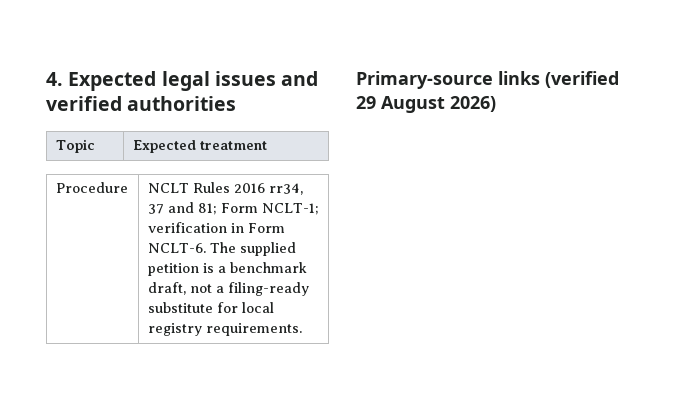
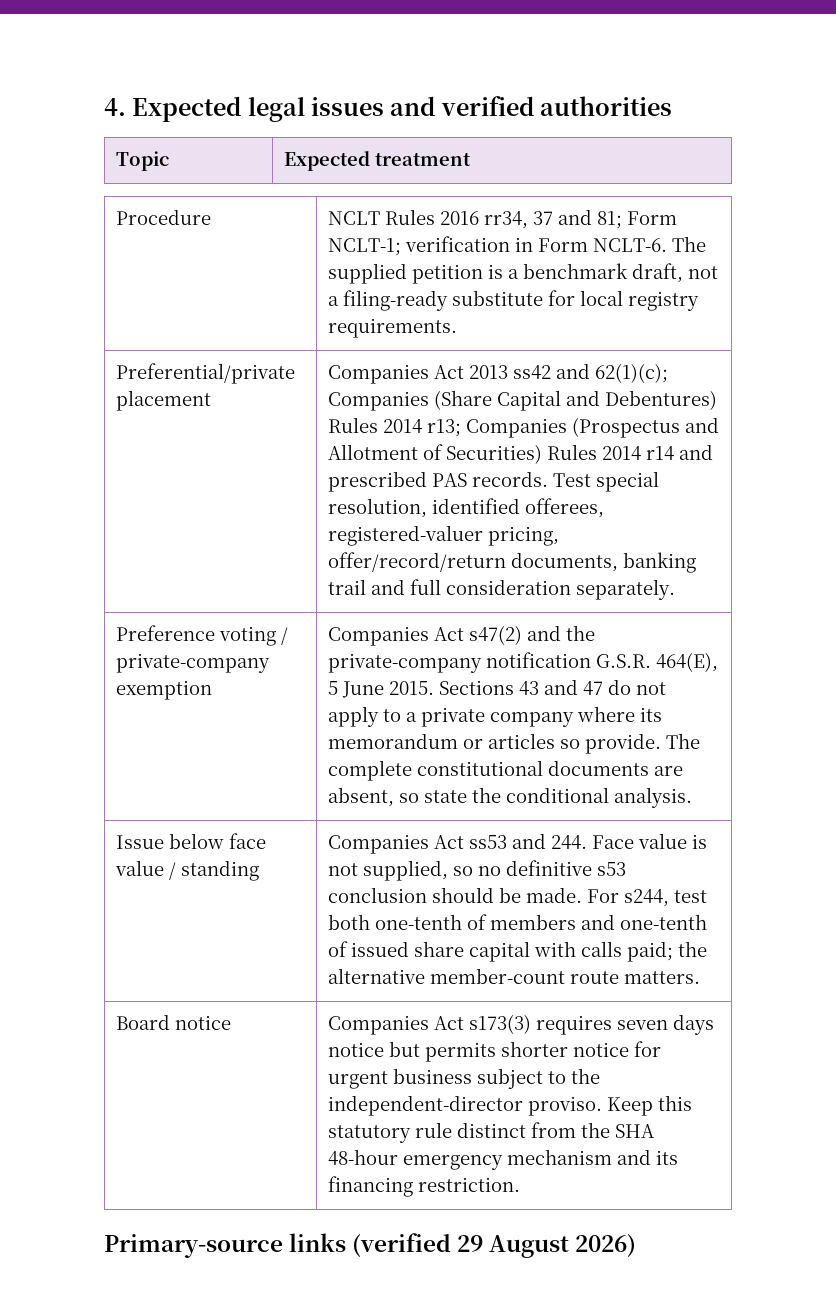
(302, 329) none -> [116,363,296,384] [116,390,212,411] [328,363,669,384] [328,390,718,411] [328,417,720,438] [328,444,714,464] [328,471,660,492] [328,498,605,518] [328,525,560,546] [328,552,697,573] [328,579,676,600] [116,625,289,646] [116,653,271,673] [116,680,213,700] [328,625,596,646] [328,652,719,673] [328,679,667,698] [328,706,663,727] [328,733,701,754] [328,760,684,781] [328,787,693,808] [116,833,267,849] [115,860,260,881] [328,833,708,854] [328,860,627,881] [328,887,708,907] [328,914,708,930] [328,941,708,962] [328,968,701,984] [116,1014,232,1030] [328,1014,715,1035] [328,1041,662,1062] [328,1068,601,1089] [328,1095,693,1116] [328,1122,656,1143] [328,1149,679,1170] [328,1176,521,1197] // Preferential/private placement | Companies Act 2013 ss42 and 62(1)(c); Companies (Share Capital and Debentures) Rules 2014 r13; Companies (Prospectus and Allotment of Securities) Rules 2014 r14 and prescribed PAS records. Test special resolution, identified offerees, registered-valuer pricing, offer/record/return documents, banking trail and full consideration separately. // Preference voting / private-company exemption | Companies Act s47(2) and the private-company notification G.S.R. 464(E), 5 June 2015. Sections 43 and 47 do not apply to a private company where its memorandum or articles so provide. The complete constitutional documents are absent, so state the conditional analysis. // Issue below face value / standing | Companies Act ss53 and 244. Face value is not supplied, so no definitive s53 conclusion should be made. For s244, test both one-tenth of members and one-tenth of issued share capital with calls paid; the alternative member-count route matters. // Board notice | Companies Act s173(3) requires seven days notice but permits shorter notice for urgent business subject to the independent-director proviso. Keep this statutory rule distinct from the SHA 48-hour emergency mechanism and its financing restriction.

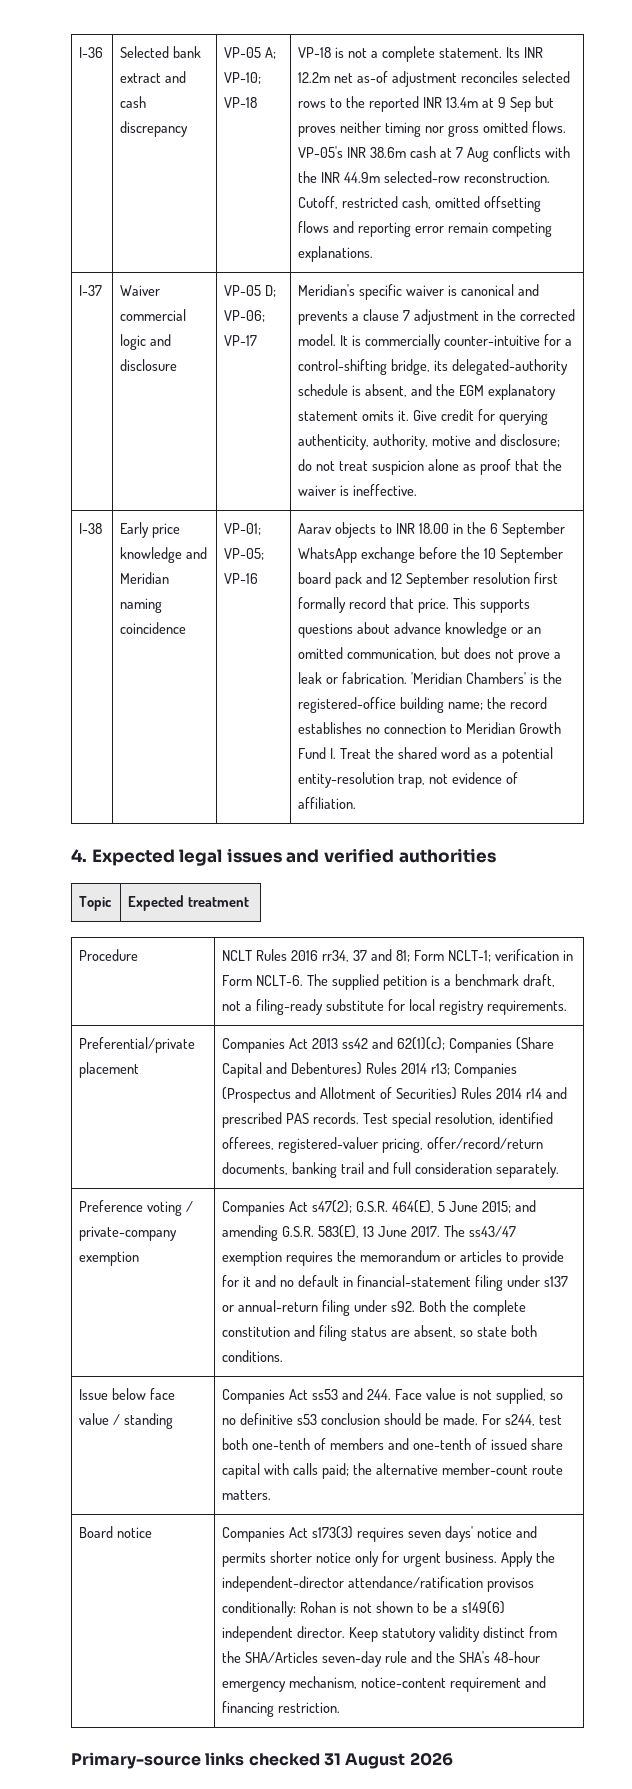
(104, 107) none -> [79,47,104,58] [120,46,202,58] [120,71,187,83] [120,96,147,108] [120,121,189,137] [224,47,277,59] [224,72,262,84] [224,97,258,108] [298,46,543,62] [298,71,571,87] [298,96,554,112] [298,121,566,137] [298,146,570,162] [298,171,551,183] [298,196,542,212] [298,221,553,237] [298,246,374,262] [79,285,103,296] [120,285,161,296] [120,309,187,321] [120,334,172,350] [120,359,178,371] [224,285,277,297] [224,310,266,322] [224,335,258,346] [298,284,540,300] [298,309,575,325] [298,334,572,350] [298,359,569,375] [298,384,556,400] [298,409,548,425] [298,434,561,450] [298,459,562,475] [298,484,418,496] [79,523,103,534] [120,522,181,538] [120,547,208,563] [120,572,170,584] [120,598,163,613] [120,622,187,634] [224,523,262,535] [224,548,265,560] [224,573,259,584] [298,522,565,538] [298,547,564,563] [298,572,558,588] [298,597,531,613] [298,622,542,638] [298,647,561,663] [298,672,562,684] [298,697,548,713] [298,722,562,734] [298,747,553,763] [298,772,519,788] [298,797,357,809] I-36 | Selected bank extract and cash discrepancy | VP-05 A; VP-10; VP-18 | VP-18 is not a complete statement. Its INR 12.2m net as-of adjustment reconciles selected rows to the reported INR 13.4m at 9 Sep but proves neither timing nor gross omitted flows. VP-05's INR 38.6m cash at 7 Aug conflicts with the INR 44.9m selected-row reconstruction. Cutoff, restricted cash, omitted offsetting flows and reporting error remain competing explanations. // I-37 | Waiver commercial logic and disclosure | VP-05 D; VP-06; VP-17 | Meridian's specific waiver is canonical and prevents a clause 7 adjustment in the corrected model. It is commercially counter-intuitive for a control-shifting bridge, its delegated-authority schedule is absent, and the EGM explanatory statement omits it. Give credit for querying authenticity, authority, motive and disclosure; do not treat suspicion alone as proof that the waiver is ineffective. // I-38 | Early price knowledge and Meridian naming coincidence | VP-01; VP-05; VP-16 | Aarav objects to INR 18.00 in the 6 September WhatsApp exchange before the 10 September board pack and 12 September resolution first formally record that price. This supports questions about advance knowledge or an omitted communication, but does not prove a leak or fabrication. 'Meridian Chambers' is the registered-office building name; the record establishes no connection to Meridian Growth Fund I. Treat the shared word as a potential entity-resolution trap, not evidence of affiliation. //
[469,625,596,645] [328,652,719,673] [328,679,667,698] [328,706,663,727] [328,733,701,754] [328,760,650,781] s47(2) and the private-company notification G.S.R. 464(E), 5 June 2015. Sections 43 and 47 do not apply to a private company where its memorandum or articles so provide. The complete constitutional documents -> [312,1200,536,1213] [222,1225,516,1241] [222,1250,564,1266] [222,1275,568,1291] [222,1300,526,1316] [222,1325,388,1341] s47(2); G.S.R. 464(E), 5 June 2015; and amending G.S.R. 583(E), 13 June 2017. The ss43/47 exemption requires the memorandum or articles to provide for it and no default in financial-statement filing under s137 or annual-return filing under s92. Both the complete constitution and filing status
[472,787,693,808] the conditional analysis. -> [510,1325,537,1337] [222,1350,284,1362] both conditions.
[673,1014,715,1035] [328,1041,421,1057] days notice but -> [445,1526,537,1542] days' notice and
(630, 1049) none -> [355,1551,380,1567] only
[393,1068,601,1089] [328,1095,693,1116] [328,1122,656,1143] [328,1149,679,1170] business subject to the independent-director proviso. Keep this statutory rule distinct from the SHA 48-hour emergency mechanism and its -> [444,1551,555,1567] [222,1576,535,1592] [222,1601,505,1617] [222,1626,557,1642] [222,1651,540,1667] [222,1676,547,1692] business. Apply the independent-director attendance/ratification provisos conditionally: Rohan is not shown to be a s149(6) independent director. Keep statutory validity distinct from the SHA/Articles seven-day rule and the SHA's 48-hour emergency mechanism, notice-content requirement and
[352,1233,637,1258] (verified 29 August 2026) -> [248,1752,453,1769] checked 31 August 2026

